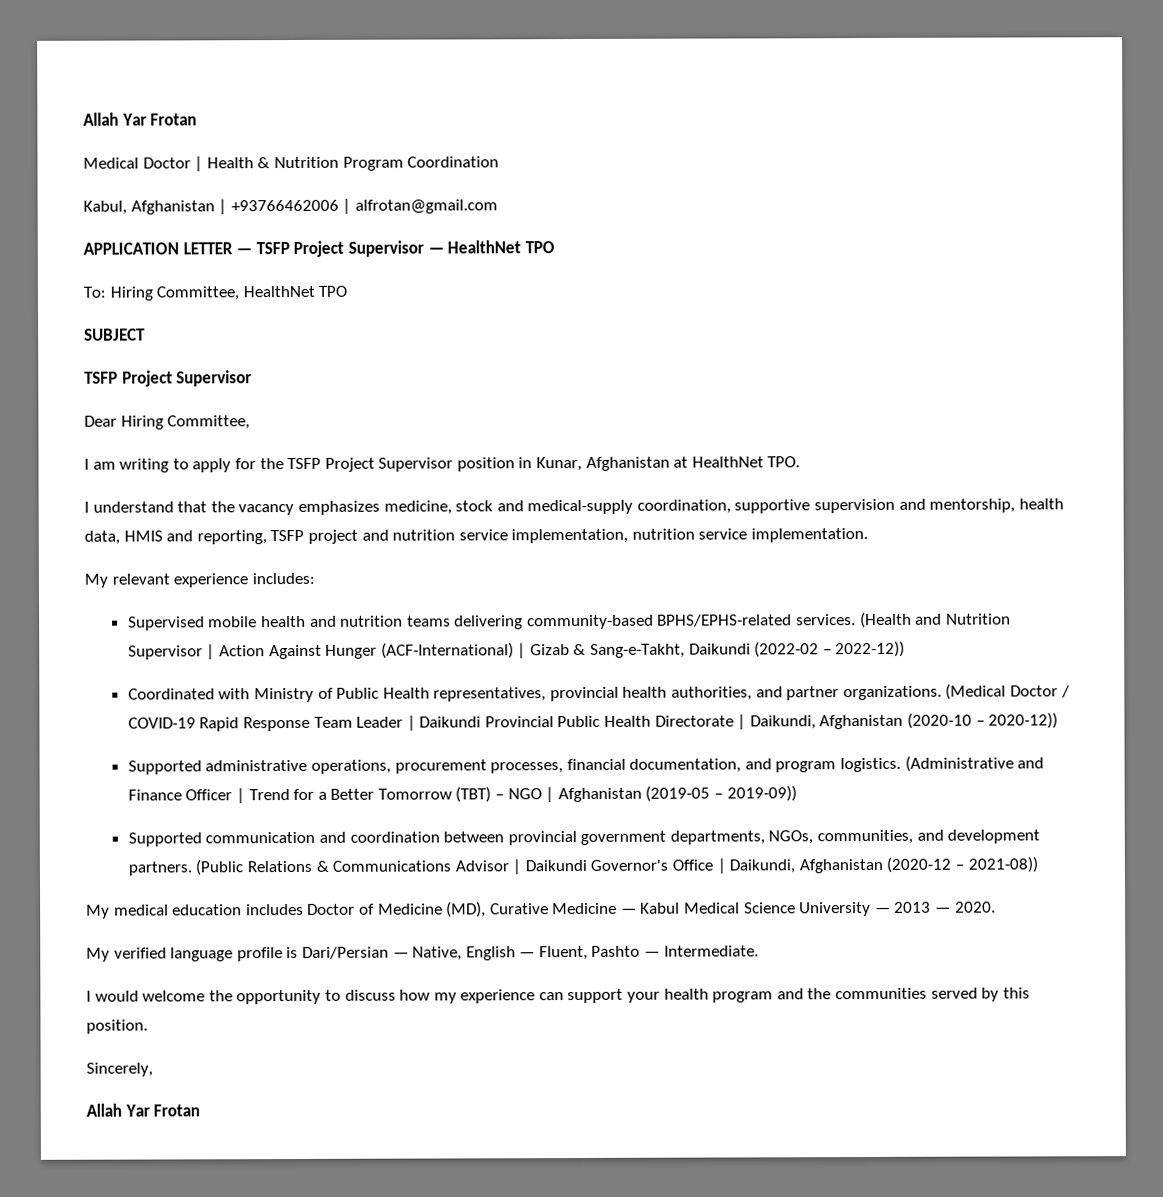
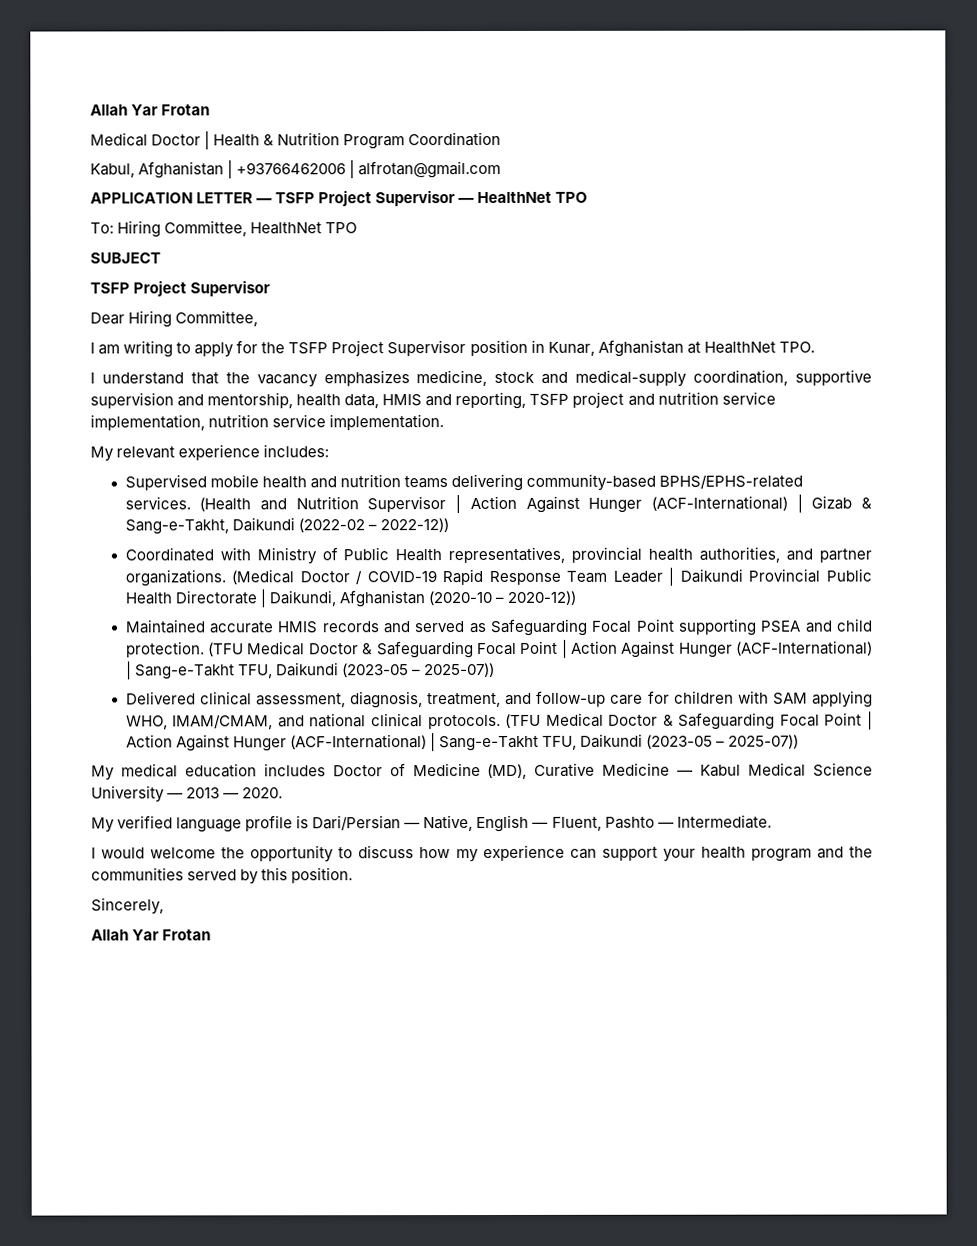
[127,755,1045,775] [127,785,797,804] [127,829,1041,847] [127,856,1038,876] Supported administrative operations, procurement processes, financial documentation, and program logistics. (Administrative and Finance Officer | Trend for a Better Tomorrow (TBT) – NGO | Afghanistan (2019-05 – 2019-09)) // Supported communication and coordination between provincial government departments, NGOs, communities, and development partners. (Public Relations & Communications Advisor | Daikundi Governor's Office | Daikundi, Afghanistan (2020-12 – 2021-08)) -> [124,618,873,636] [125,639,873,659] [125,661,496,680] [125,690,873,709] [125,711,873,730] [125,733,800,752] Maintained accurate HMIS records and served as Safeguarding Focal Point supporting PSEA and child protection. (TFU Medical Doctor & Safeguarding Focal Point | Action Against Hunger (ACF-International) | Sang-e-Takht TFU, Daikundi (2023-05 – 2025-07)) // Delivered clinical assessment, diagnosis, treatment, and follow-up care for children with SAM applying WHO, IMAM/CMAM, and national clinical protocols. (TFU Medical Doctor & Safeguarding Focal Point | Action Against Hunger (ACF-International) | Sang-e-Takht TFU, Daikundi (2023-05 – 2025-07))

